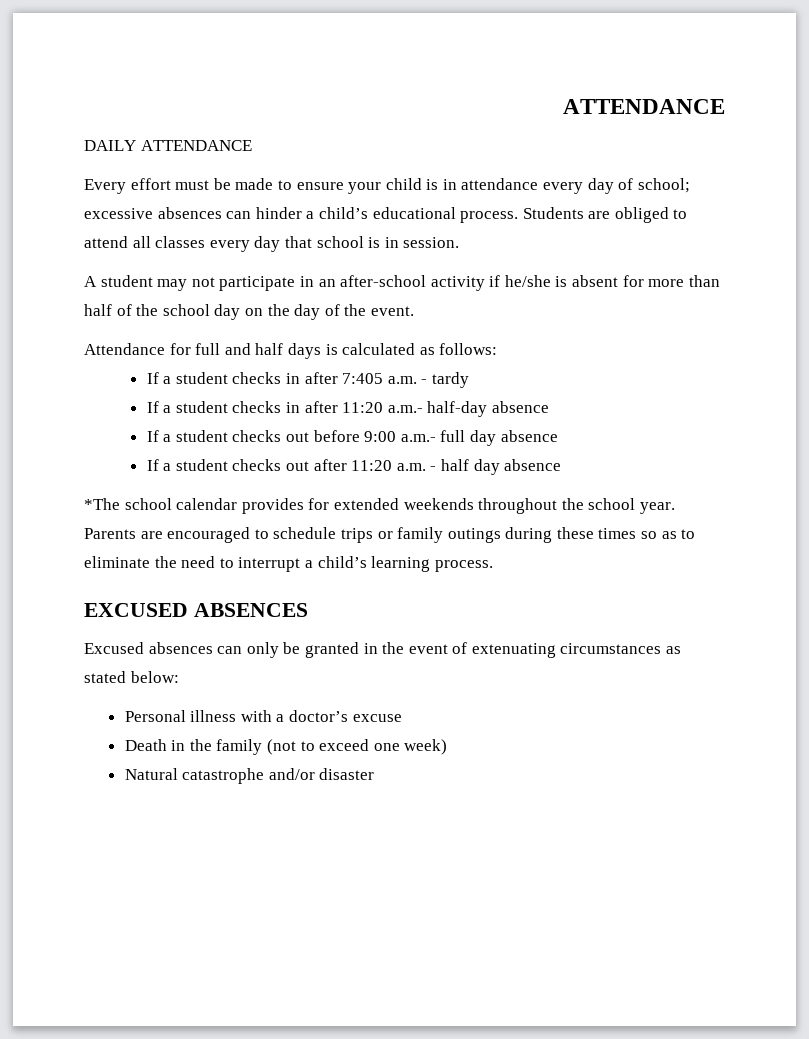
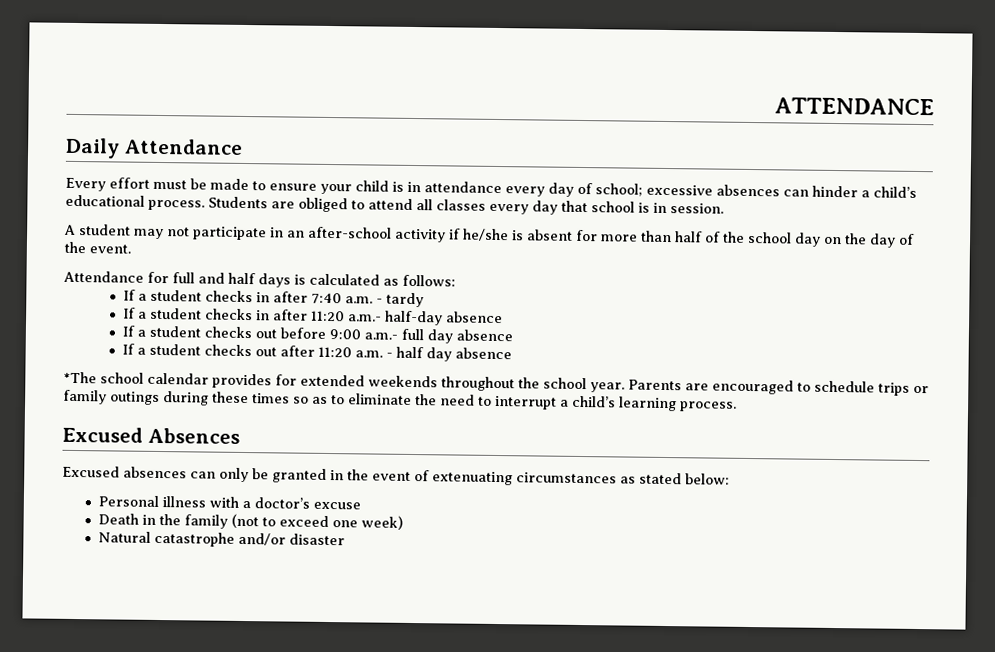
[563,99,725,114] [84,140,252,151] ATTENDANCE // DAILY ATTENDANCE -> [774,97,935,116] [65,137,243,159] ATTENDANCE // Daily Attendance
[342,373,384,384] 7:405 -> [310,292,342,305] 7:40
[84,603,308,617] EXCUSED ABSENCES -> [62,426,240,444] Excused Absences

